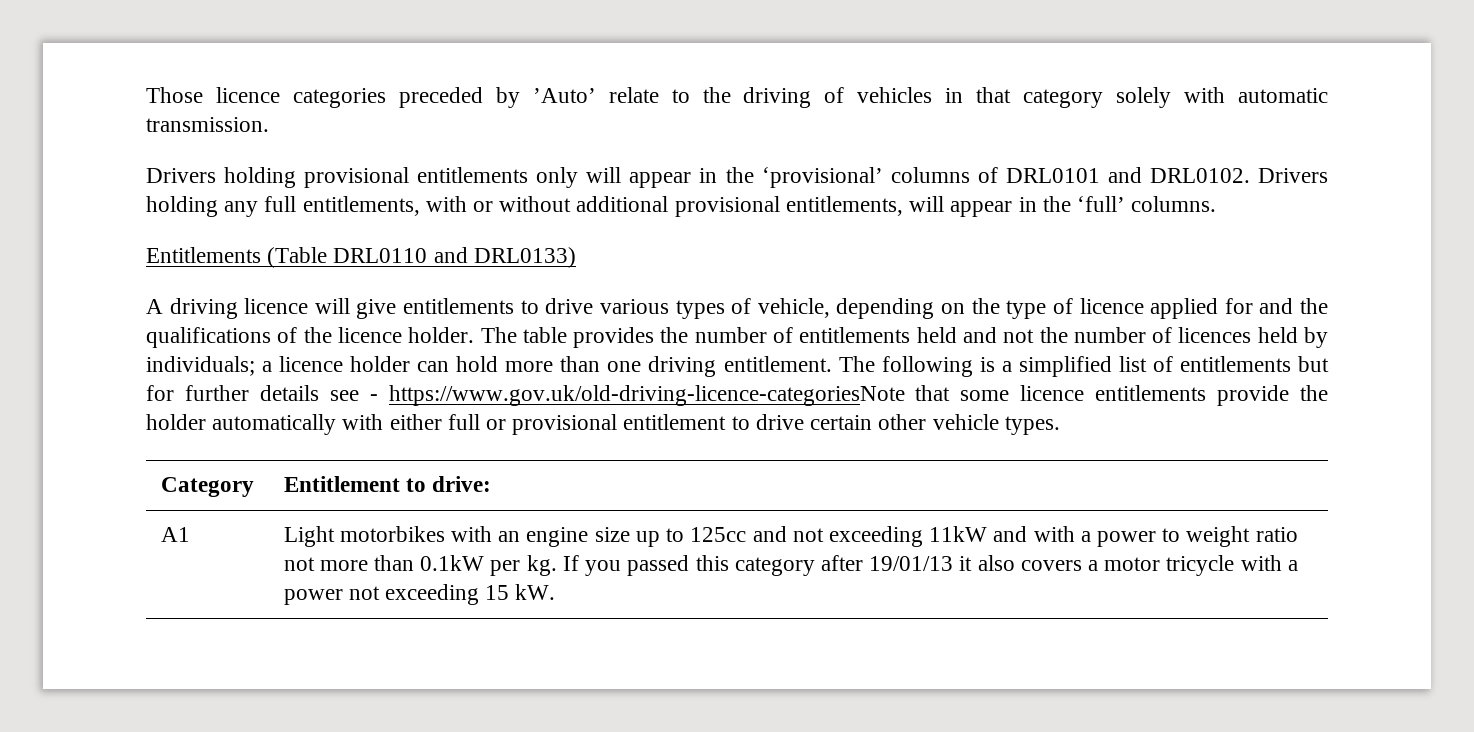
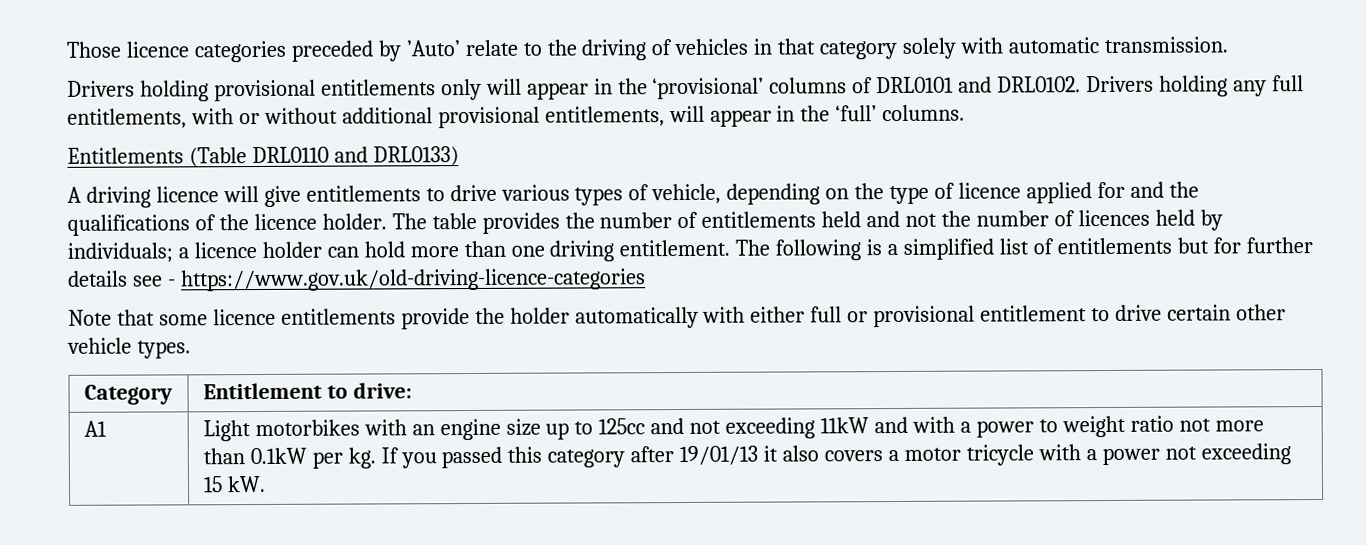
[388,385,905,406] https://www.gov.uk/old-driving-licence-categoriesNote -> [179,268,646,292] [68,309,112,326] https://www.gov.uk/old-driving-licence-categories // Note

